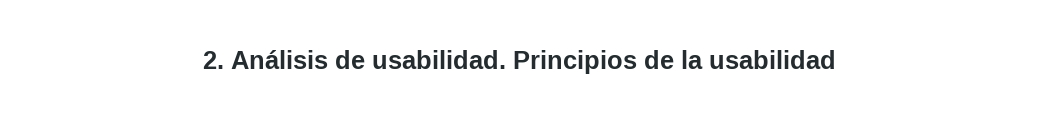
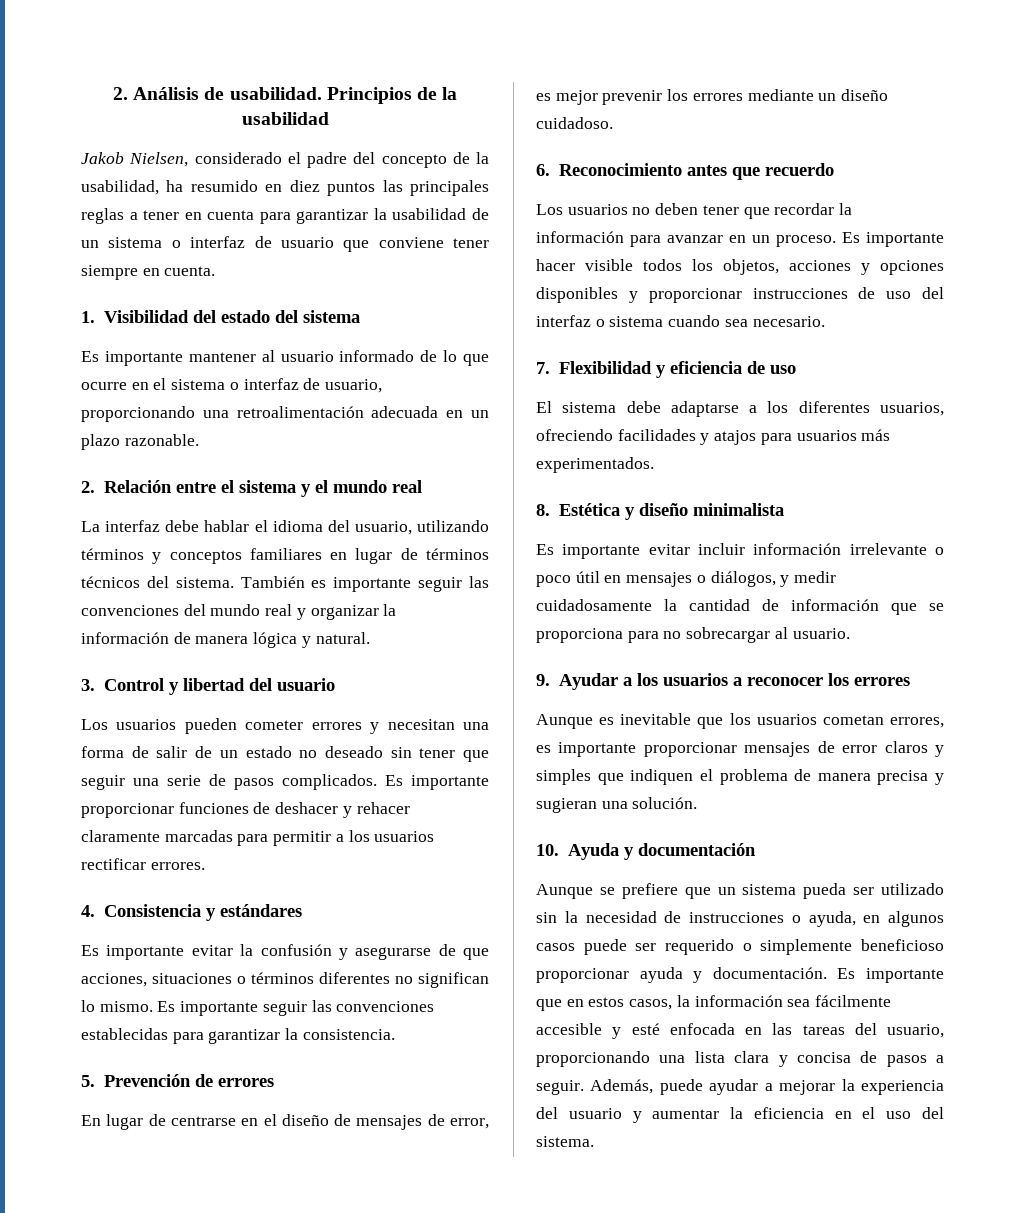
(836, 59) none -> [81,152,489,168] [81,180,490,196] [81,208,489,224] [81,236,489,252] [81,265,216,280] [81,310,360,323] [81,350,489,366] [81,378,383,393] [81,406,490,422] [81,434,199,450] [81,480,422,497] [81,520,489,535] [81,548,489,564] [81,576,489,592] [81,604,397,620] [81,632,370,648] [81,678,335,695] [81,718,490,734] [81,746,489,762] [81,774,489,790] [81,802,410,818] [81,830,435,846] [81,858,205,870] [81,904,302,921] [81,944,489,960] [81,972,489,988] [81,1000,435,1016] [81,1028,395,1044] [81,1074,274,1087] [81,1114,490,1130] [536,89,889,105] [536,117,613,129] [536,163,834,180] [536,203,853,219] [536,231,944,247] [536,259,944,275] [536,287,944,303] [536,315,825,327] [536,361,796,378] [536,401,944,417] [536,429,891,445] [536,457,654,473] [536,503,784,520] [536,543,944,559] [536,571,837,587] [536,599,944,615] [536,627,850,643] [536,673,910,690] [536,713,944,729] [536,741,944,757] [536,769,944,785] [536,797,698,813] [536,843,756,860] [536,883,944,899] [536,911,944,927] [536,939,944,955] [536,967,944,983] [536,995,892,1011] [536,1023,944,1039] [536,1051,944,1067] [536,1079,944,1095] [536,1107,944,1123] [536,1136,594,1147] // Jakob Nielsen, considerado el padre del concepto de la usabilidad, ha resumido en diez puntos las principales reglas a tener en cuenta para garantizar la usabilidad de un sistema o interfaz de usuario que conviene tener siempre en cuenta. // 1. Visibilidad del estado del sistema // Es importante mantener al usuario informado de lo que ocurre en el sistema o interfaz de usuario, proporcionando una retroalimentación adecuada en un plazo razonable. // 2. Relación entre el sistema y el mundo real // La interfaz debe hablar el idioma del usuario, utilizando términos y conceptos familiares en lugar de términos técnicos del sistema. También es importante seguir las convenciones del mundo real y organizar la información de manera lógica y natural. // 3. Control y libertad del usuario // Los usuarios pueden cometer errores y necesitan una forma de salir de un estado no deseado sin tener que seguir una serie de pasos complicados. Es importante proporcionar funciones de deshacer y rehacer claramente marcadas para permitir a los usuarios rectificar errores. // 4. Consistencia y estándares // Es importante evitar la confusión y asegurarse de que acciones, situaciones o términos diferentes no significan lo mismo. Es importante seguir las convenciones establecidas para garantizar la consistencia. // 5. Prevención de errores // En lugar de centrarse en el diseño de mensajes de error, es mejor prevenir los errores mediante un diseño cuidadoso. // 6. Reconocimiento antes que recuerdo // Los usuarios no deben tener que recordar la información para avanzar en un proceso. Es importante hacer visible todos los objetos, acciones y opciones disponibles y proporcionar instrucciones de uso del interfaz o sistema cuando sea necesario. // 7. Flexibilidad y eficiencia de uso // El sistema debe adaptarse a los diferentes usuarios, ofreciendo facilidades y atajos para usuarios más experimentados. // 8. Estética y diseño minimalista // Es importante evitar incluir información irrelevante o poco útil en mensajes o diálogos, y medir cuidadosamente la cantidad de información que se proporciona para no sobrecargar al usuario. // 9. Ayudar a los usuarios a reconocer los errores // Aunque es inevitable que los usuarios cometan errores, es importante proporcionar mensajes de error claros y simples que indiquen el problema de manera precisa y sugieran una solución. // 10. Ayuda y documentación // Aunque se prefiere que un sistema pueda ser utilizado sin la necesidad de instrucciones o ayuda, en algunos casos puede ser requerido o simplemente beneficioso proporcionar ayuda y documentación. Es importante que en estos casos, la información sea fácilmente accesible y esté enfocada en las tareas del usuario, proporcionando una lista clara y concisa de pasos a seguir. Además, puede ayudar a mejorar la experiencia del usuario y aumentar la eficiencia en el uso del sistema.

